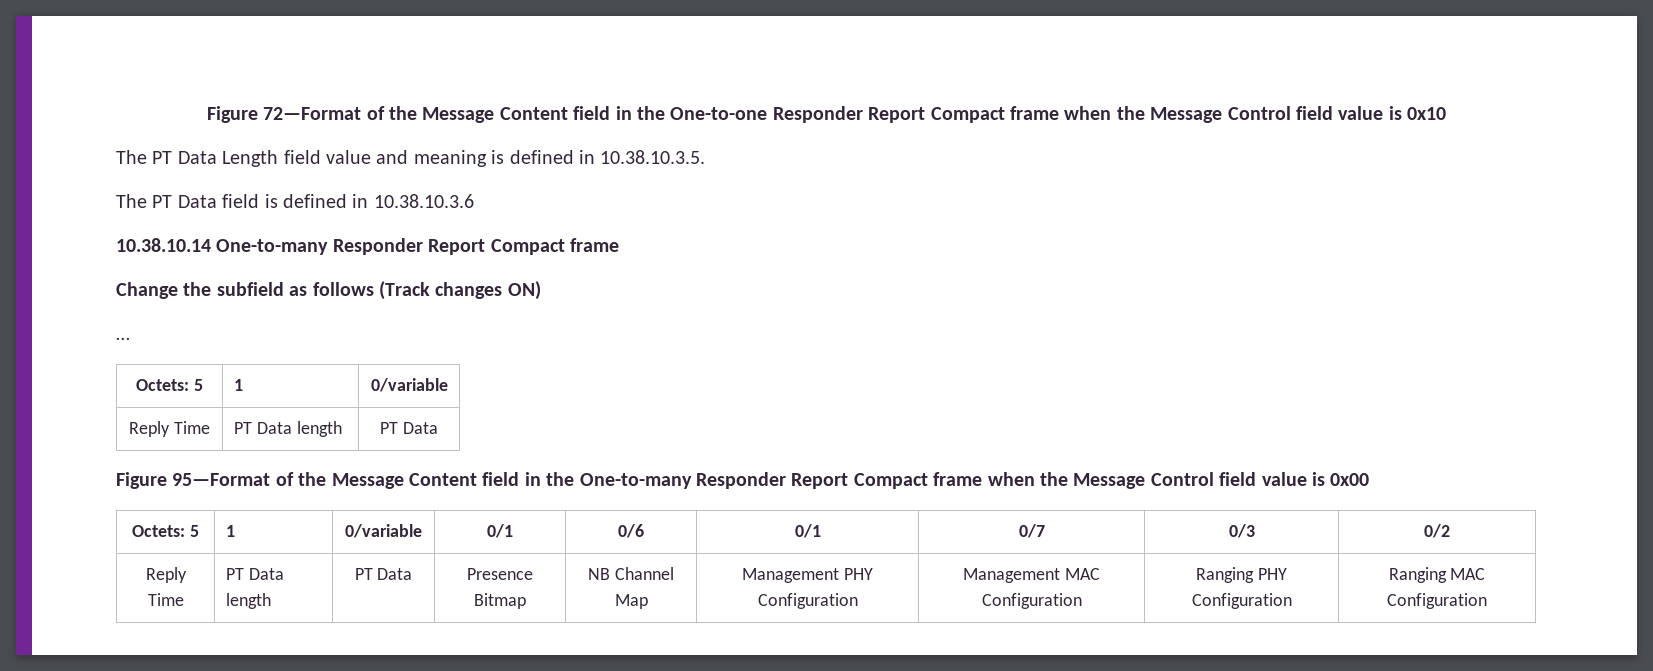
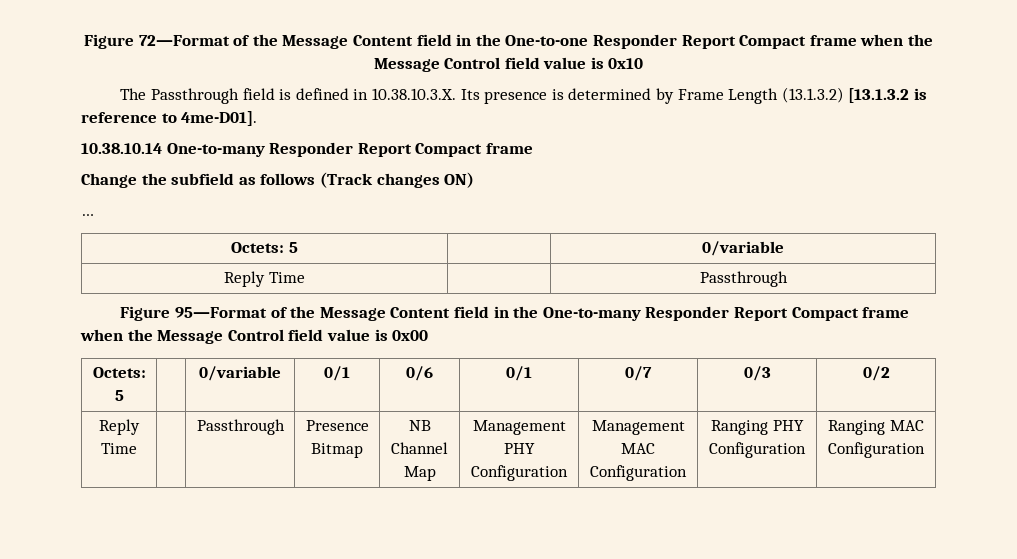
[152,150,706,167] [116,194,474,208] PT Data Length field value and meaning is defined in 10.38.10.3.5. // The PT Data field is defined in 10.38.10.3.6 -> [151,87,927,104] [81,111,258,126] Passthrough field is defined in 10.38.10.3.X. Its presence is determined by Frame Length (13.1.3.2) [13.1.3.2 is reference to 4me-D01].
[233,379,243,391] 1 -> (298, 247) none
[233,421,342,437] [380,422,438,434] PT Data length | PT Data -> [699,271,788,287] | Passthrough
[225,525,235,537] 1 -> (124, 395) none
[225,568,284,580] [225,593,271,609] [354,568,413,580] PT Data length | PT Data -> [196,419,285,435] | Passthrough

